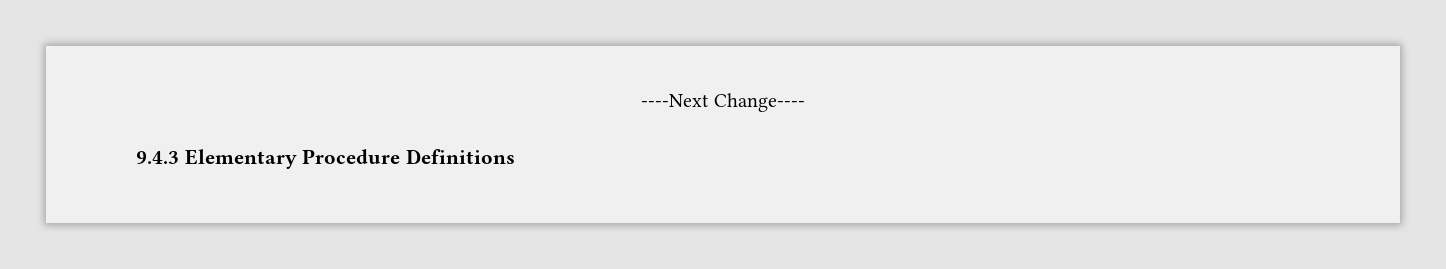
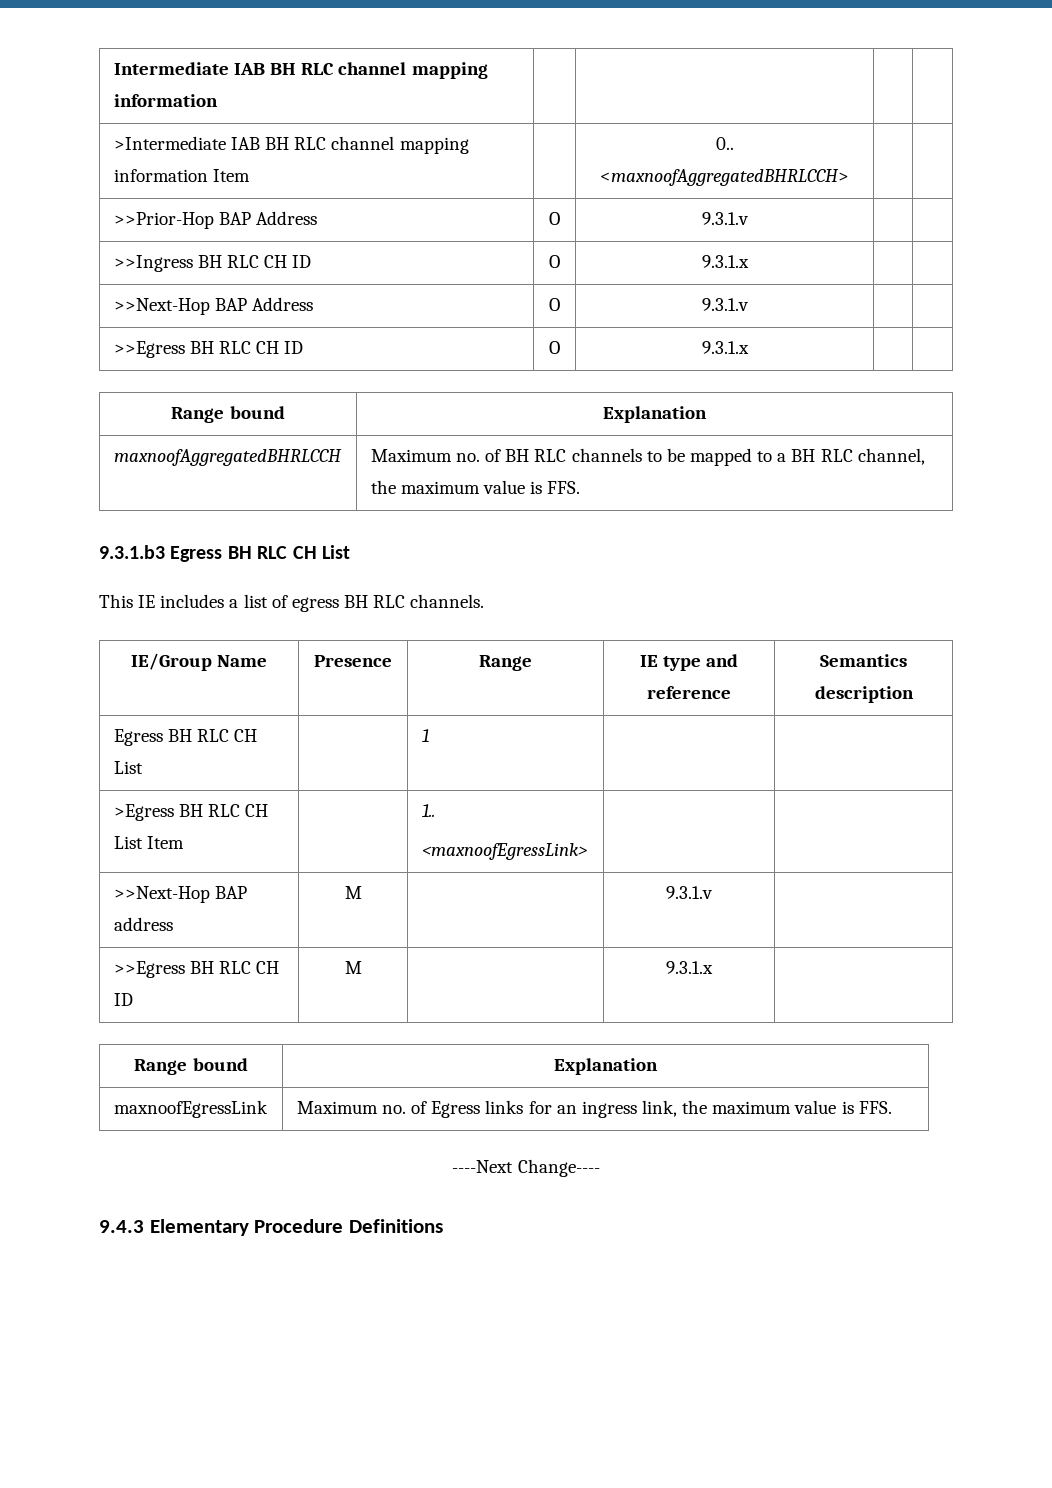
(641, 100) none -> [113,62,488,79] [113,94,218,107] [113,136,469,154] [113,169,251,182] [715,137,734,150] [600,169,849,186] [113,211,318,229] [549,212,560,225] [701,212,749,225] [113,255,312,272] [549,255,560,268] [701,255,749,268] [113,297,314,315] [549,298,560,311] [701,298,749,311] [113,341,304,358] [549,341,560,354] [701,341,749,354] [171,406,285,423] [603,406,707,423] [113,449,342,466] [370,448,925,466] [370,480,581,494] [99,545,350,562] [99,594,485,612] [130,653,268,671] [314,655,392,667] [479,655,532,671] [639,654,739,671] [647,686,731,699] [820,654,907,667] [814,686,914,703] [113,729,258,746] [113,761,143,774] [421,729,429,742] [113,804,269,821] [113,836,185,849] [421,804,435,817] [421,843,587,860] [113,886,248,903] [113,917,173,931] [344,886,362,899] [666,886,713,899] [113,961,280,978] [113,993,133,1006] [344,961,362,974] [666,961,713,974] [134,1058,248,1075] [554,1058,658,1075] [113,1100,268,1118] [296,1100,892,1118] Intermediate IAB BH RLC channel mapping information | | | | // >Intermediate IAB BH RLC channel mapping information Item | | 0.. <maxnoofAggregatedBHRLCCH> | | // >>Prior-Hop BAP Address | O | 9.3.1.v | | // >>Ingress BH RLC CH ID | O | 9.3.1.x | | // >>Next-Hop BAP Address | O | 9.3.1.v | | // >>Egress BH RLC CH ID | O | 9.3.1.x | | // Range bound | Explanation // maxnoofAggregatedBHRLCCH | Maximum no. of BH RLC channels to be mapped to a BH RLC channel, the maximum value is FFS. // 9.3.1.b3 Egress BH RLC CH List // This IE includes a list of egress BH RLC channels. // IE/Group Name | Presence | Range | IE type and reference | Semantics description // Egress BH RLC CH List | | 1 | | // >Egress BH RLC CH List Item | | 1.. // <maxnoofEgressLink> | | // >>Next-Hop BAP address | M | | 9.3.1.v | // >>Egress BH RLC CH ID | M | | 9.3.1.x | // Range bound | Explanation // maxnoofEgressLink | Maximum no. of Egress links for an ingress link, the maximum value is FFS. //

